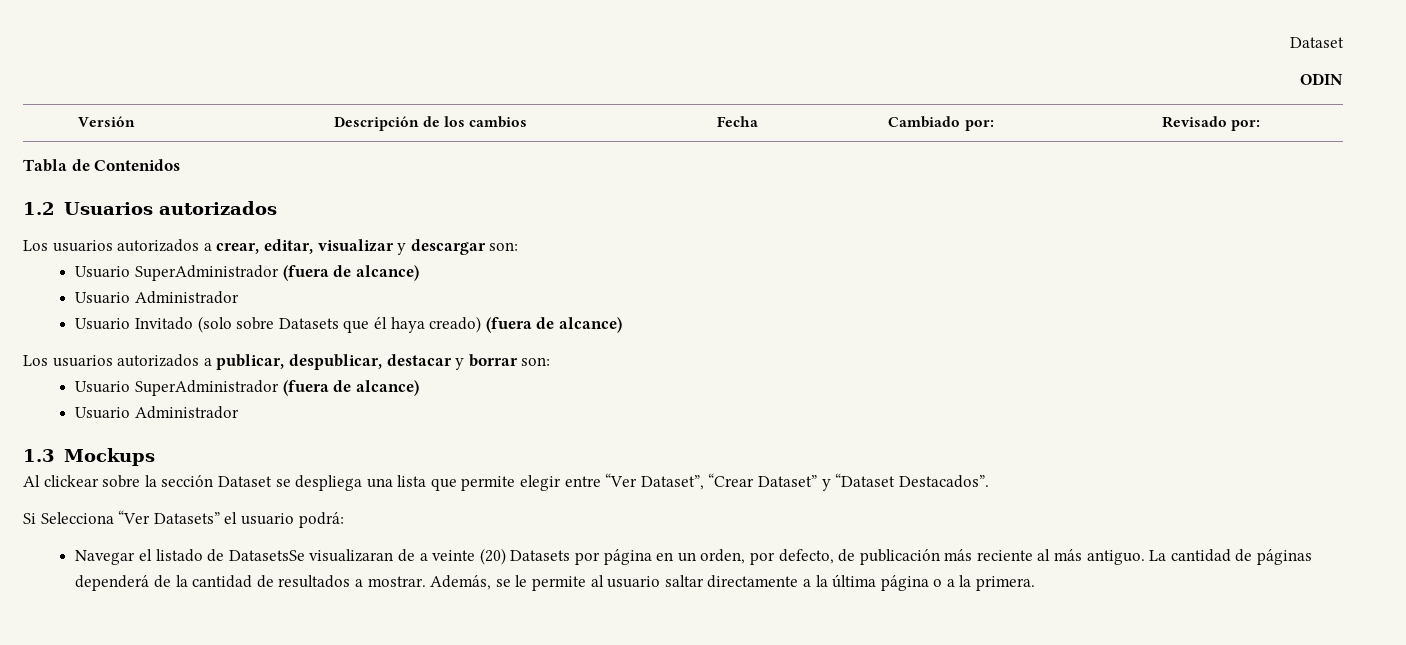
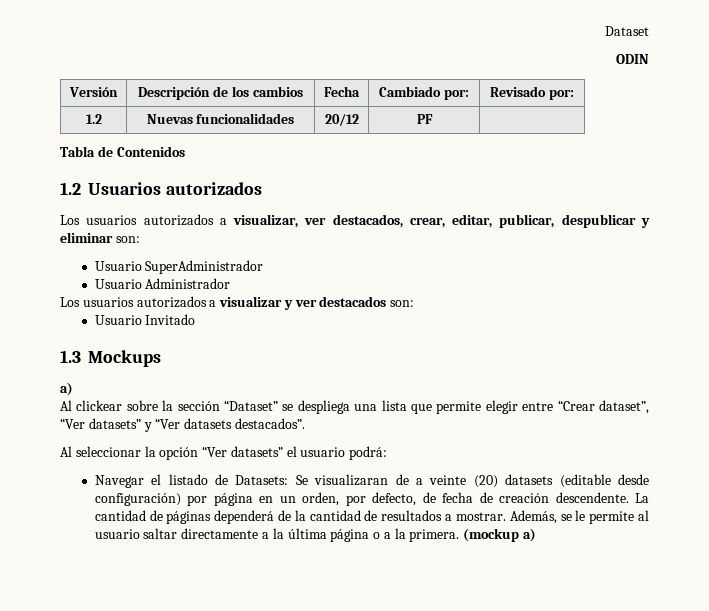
(1261, 125) none -> [85,114,102,124] [146,113,295,124] [324,114,359,126] [416,114,433,124] // 1.2 | Nuevas funcionalidades | 20/12 | PF |
[216,239,519,255] [75,265,419,281] [75,291,240,304] [75,316,622,333] [23,354,551,370] [75,380,419,396] [75,406,240,419] crear, editar, visualizar y descargar son: // Usuario SuperAdministrador (fuera de alcance) // Usuario Administrador // Usuario Invitado (solo sobre Datasets que él haya creado) (fuera de alcance) // Los usuarios autorizados a publicar, despublicar, destacar y borrar son: // Usuario SuperAdministrador (fuera de alcance) // Usuario Administrador -> [233,214,650,228] [60,232,140,243] [94,260,264,274] [94,278,231,289] [60,296,415,310] [94,314,196,325] visualizar, ver destacados, crear, editar, publicar, despublicar y eliminar son: // Usuario SuperAdministrador // Usuario Administrador // Los usuarios autorizados a visualizar y ver destacados son: // Usuario Invitado
(155, 457) none -> [60,382,73,396] // a)
[217,476,272,487] Dataset -> [223,400,278,411] “Dataset”
[605,473,989,491] [23,510,220,524] “Ver Dataset”, “Crear Dataset” y “Dataset Destacados”. // Si Selecciona “Ver Datasets” -> [557,400,649,414] [60,418,305,432] [60,446,283,460] “Crear dataset”, “Ver datasets” y “Ver datasets destacados”. // Al seleccionar la opción “Ver datasets”
[228,550,305,561] DatasetsSe -> [235,475,308,485] Datasets: Se
[510,550,571,561] Datasets -> [505,474,650,488] [94,493,181,506] datasets (editable desde configuración)
[859,549,1145,565] publicación más reciente al más antiguo. -> [442,492,629,503] fecha de creación descendente.
(1036, 583) none -> [463,528,537,542] (mockup a)

